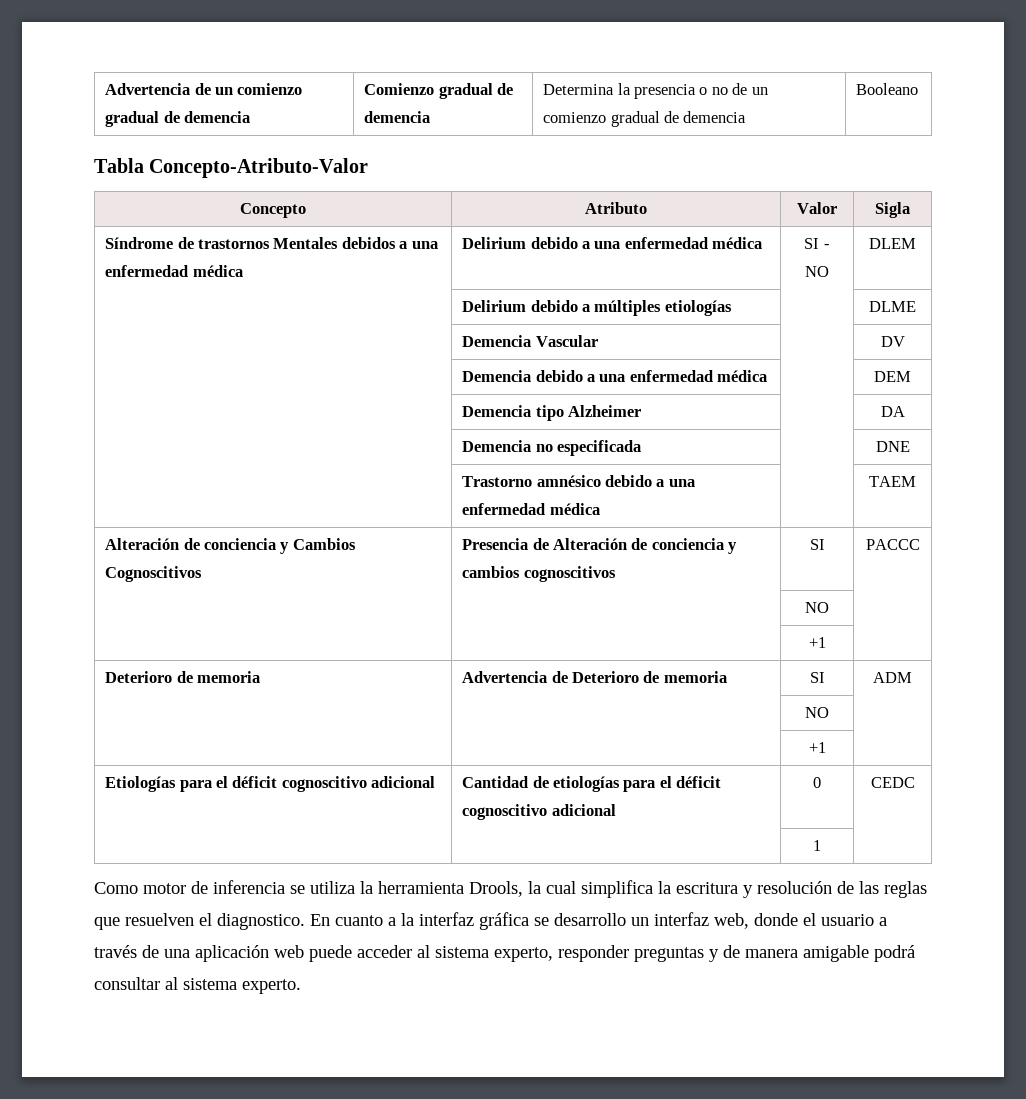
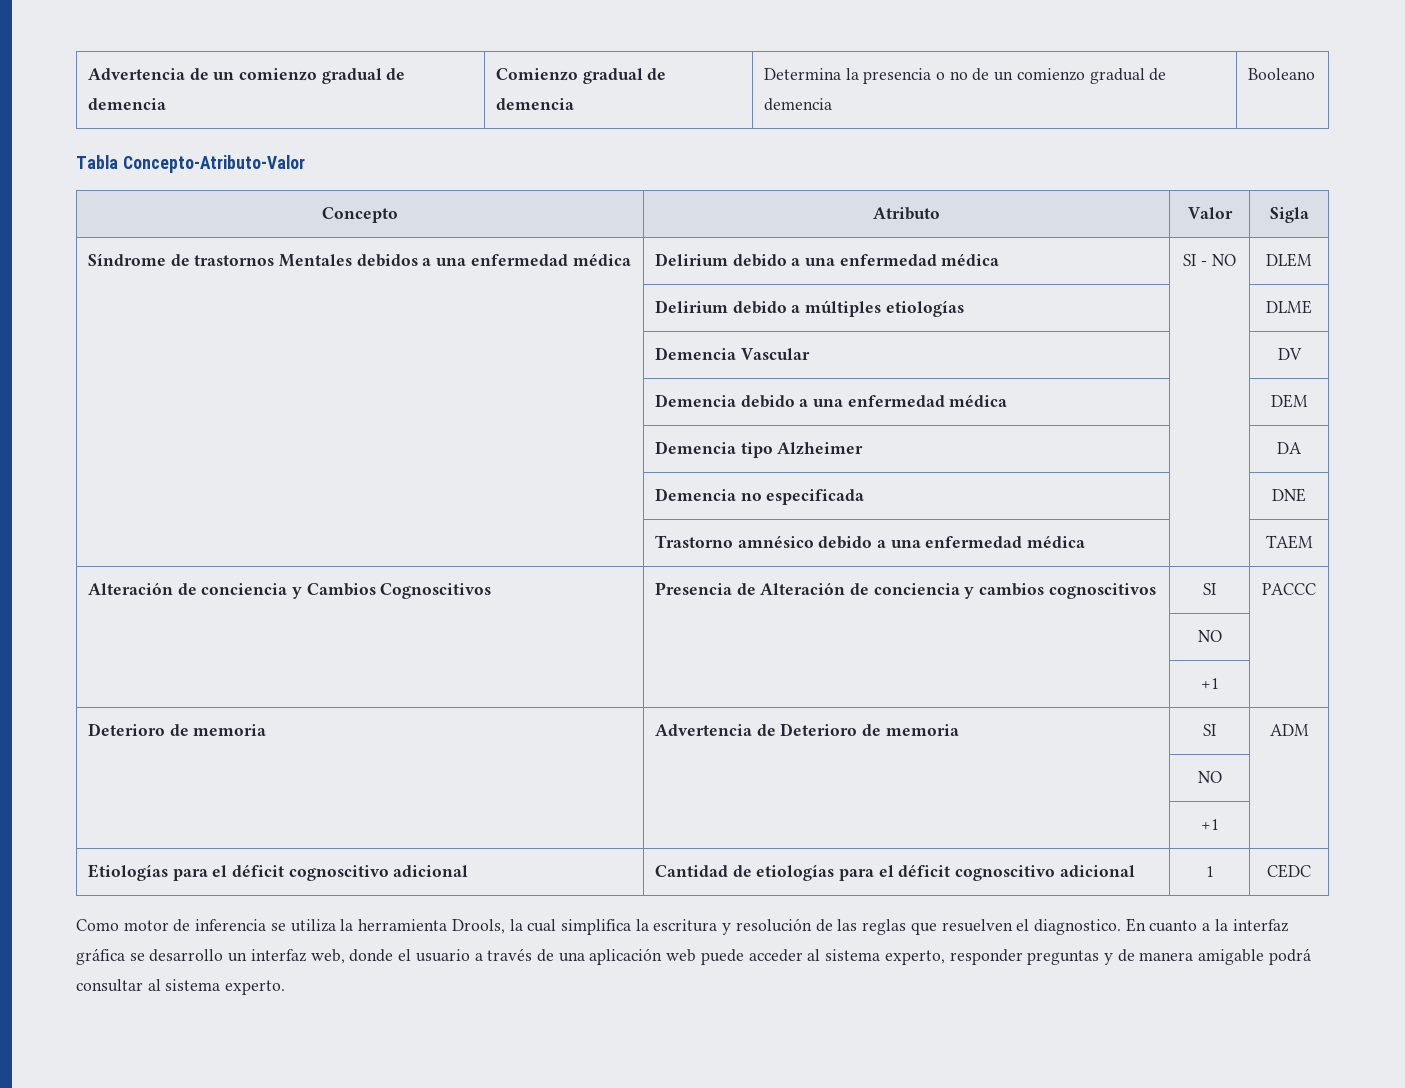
[813,777,821,788] 0 -> [1205,866,1214,877] 1
[813,840,821,851] // | | 1 | -> (1311, 871) none

